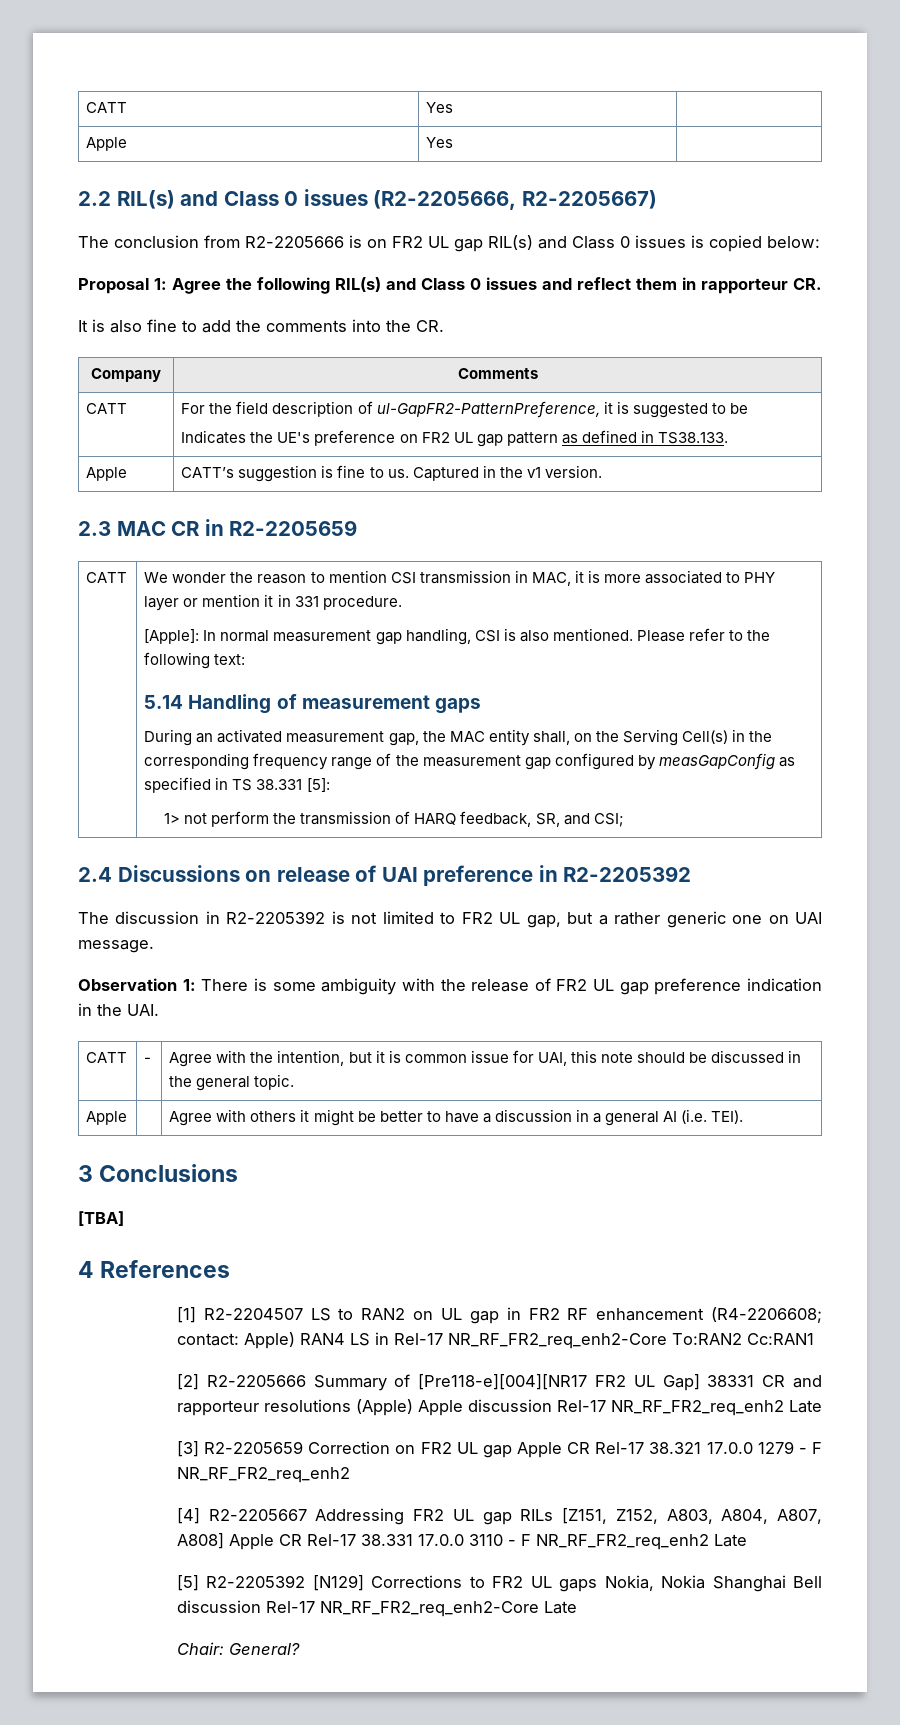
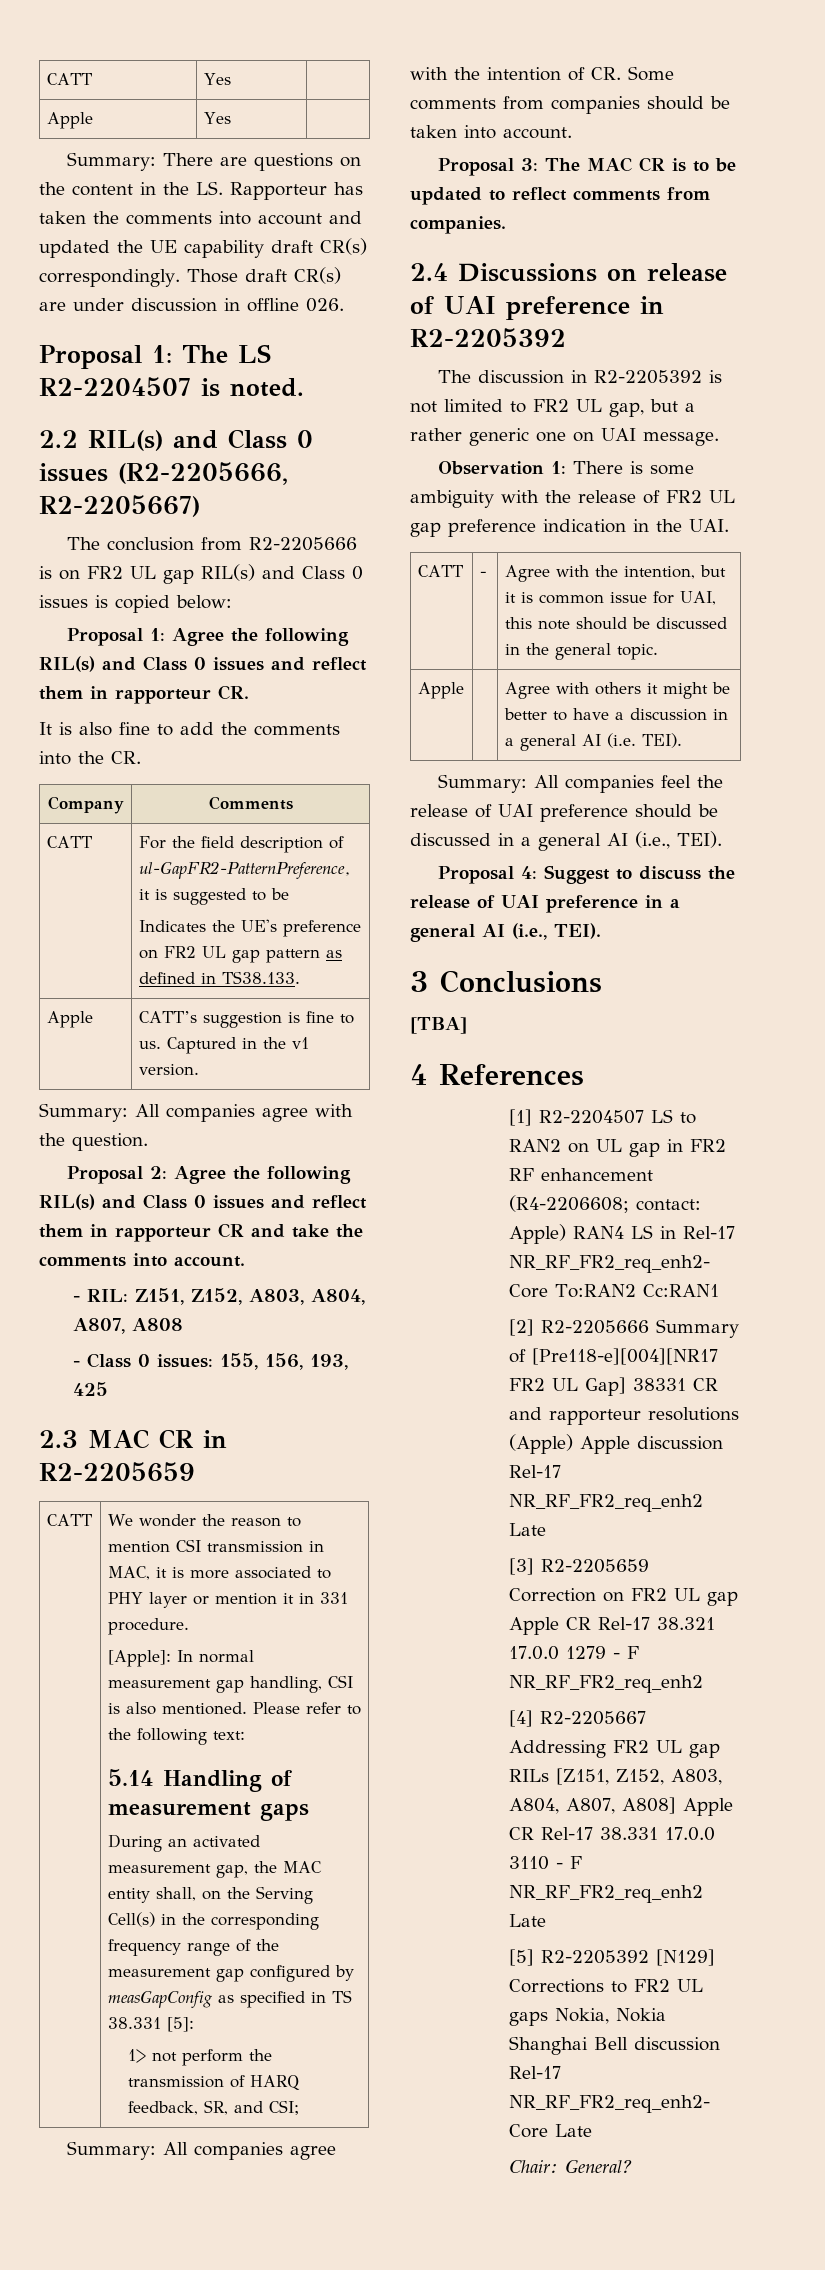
(454, 142) none -> [67,152,362,171] [39,181,363,200] [39,211,362,225] [39,238,367,258] [39,267,341,287] [39,298,344,312] [39,344,271,369] [39,377,304,397] // Summary: There are questions on the content in the LS. Rapporteur has taken the comments into account and updated the UE capability draft CR(s) correspondingly. Those draft CR(s) are under discussion in offline 026. // Proposal 1: The LS R2-2204507 is noted.
(602, 471) none -> [39,1103,353,1122] [39,1133,148,1151] [67,1166,352,1184] [39,1194,367,1210] [39,1223,363,1242] [39,1253,245,1267] [73,1288,366,1305] [73,1318,184,1334] [73,1353,349,1370] [73,1382,109,1396] // Summary: All companies agree with the question. // Proposal 2: Agree the following RIL(s) and Class 0 issues and reflect them in rapporteur CR and take the comments into account. // - RIL: Z151, Z152, A803, A804, A807, A808 // - Class 0 issues: 155, 156, 193, 425
(624, 820) none -> [67,2141,337,2160] [410,66,674,81] [410,96,730,114] [410,125,572,139] [438,157,737,176] [410,187,710,205] [410,216,506,234] // Summary: All companies agree with the intention of CR. Some comments from companies should be taken into account. // Proposal 3: The MAC CR is to be updated to reflect comments from companies.
(744, 1117) none -> [438,774,724,793] [410,804,718,822] [410,831,722,851] [438,865,736,884] [410,895,680,913] [410,923,601,942] // Summary: All companies feel the release of UAI preference should be discussed in a general AI (i.e., TEI). // Proposal 4: Suggest to discuss the release of UAI preference in a general AI (i.e., TEI).

